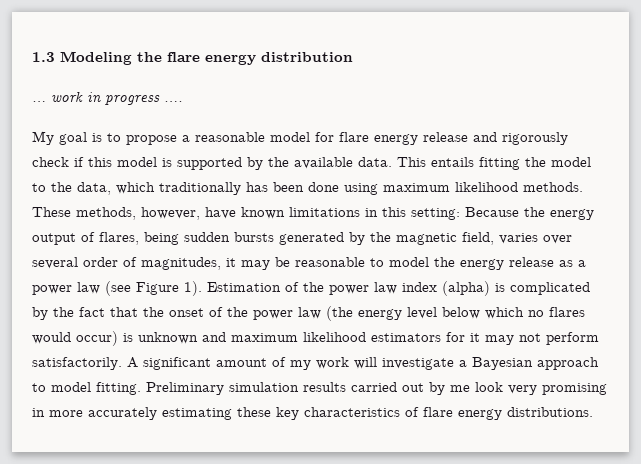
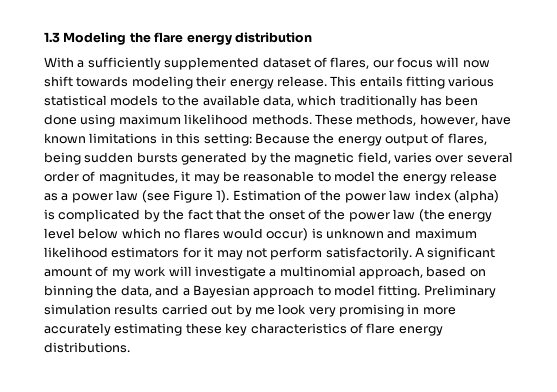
[32,91,183,105] [32,131,568,145] [32,157,591,170] … work in progress …. // My goal is to propose a reasonable model for flare energy release and rigorously check if this model is supported by the available data. This entails fitting the model -> [44,57,490,70] [44,76,495,89] [44,95,159,106] With a sufficiently supplemented dataset of flares, our focus will now shift towards modeling their energy release. This entails fitting various statistical models
(72, 187) none -> [202,95,260,106] available
(467, 363) none -> [279,266,486,279] [44,285,190,298] multinomial approach, based on binning the data, and a

